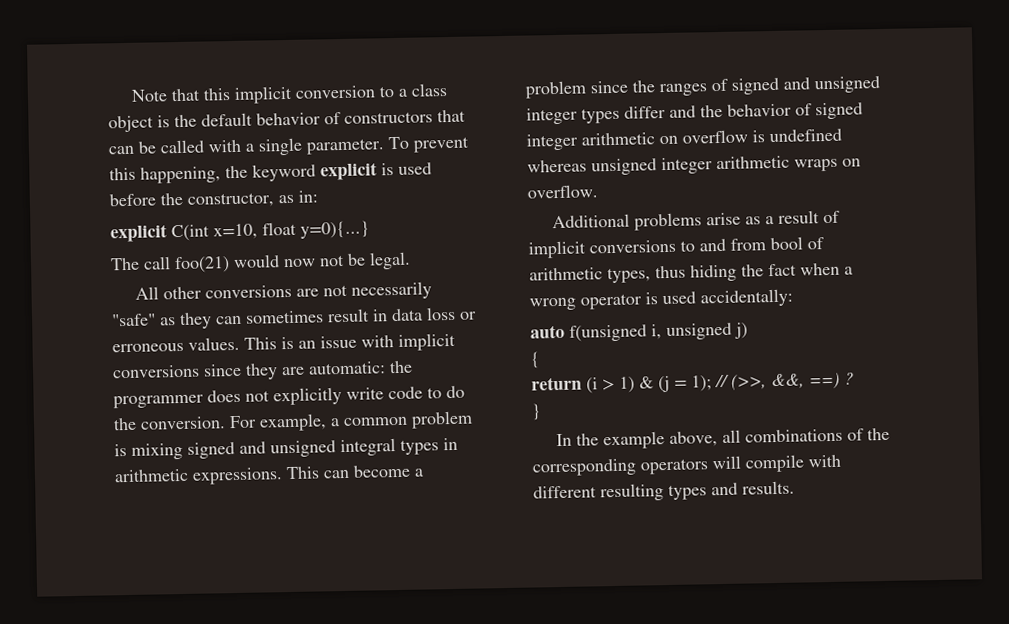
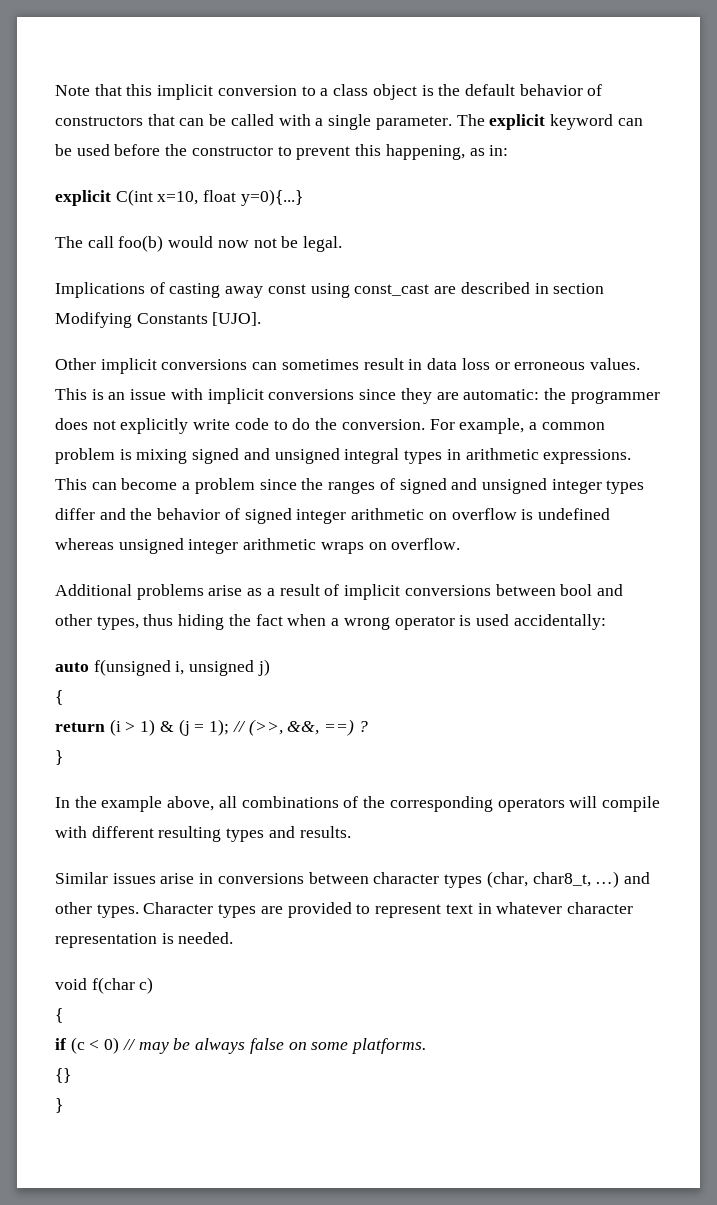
[388,136,470,153] [109,162,432,184] [109,192,275,208] To prevent this happening, the keyword explicit is used before the constructor, -> [456,114,643,130] [55,144,465,160] The explicit keyword can be used before the constructor to prevent this happening,
[174,256,230,274] foo(21) -> [118,235,164,252] foo(b)
[134,281,432,300] [111,312,212,330] All other conversions are not necessarily "safe" as they -> [55,282,605,298] [55,312,262,328] [55,358,248,374] Implications of casting away const using const_cast are described in section Modifying Constants [UJO]. // Other implicit conversions
[680,236,824,252] [529,267,603,281] to and from bool of arithmetic -> [495,584,623,596] [55,614,92,626] between bool and other
(795, 487) none -> [55,871,650,888] [55,902,633,918] [55,932,234,948] [55,977,154,994] [55,1008,63,1023] [55,1037,426,1054] [55,1068,71,1083] [55,1098,63,1113] // Similar issues arise in conversions between character types (char, char8_t, …) and other types. Character types are provided to represent text in whatever character representation is needed. // void f(char c) // { // if (c < 0) // may be always false on some platforms. // {} // }

